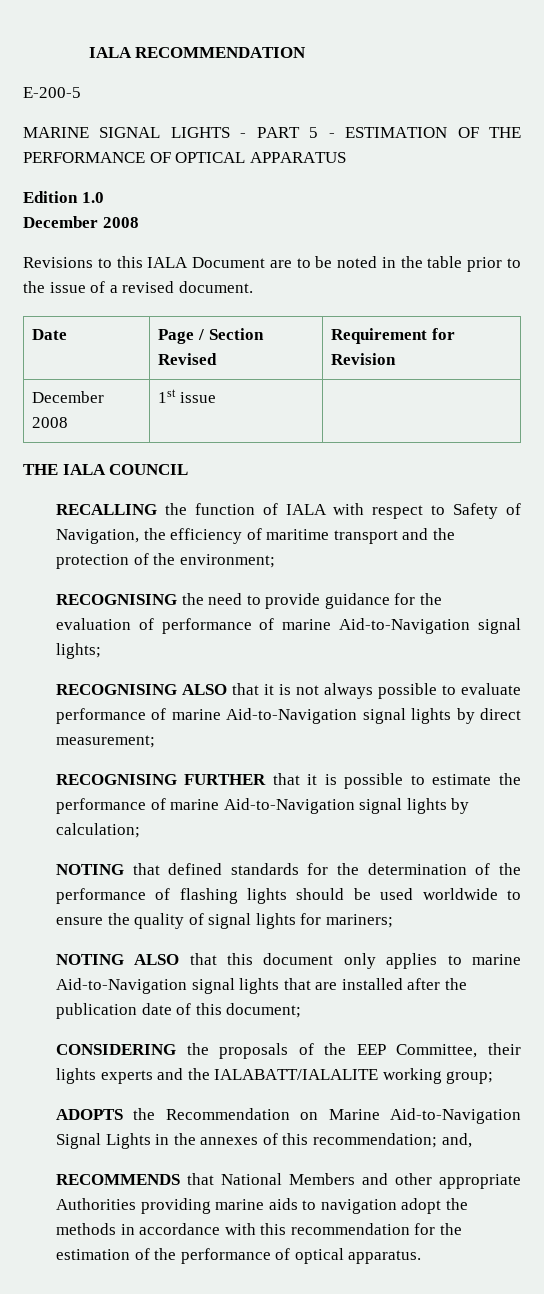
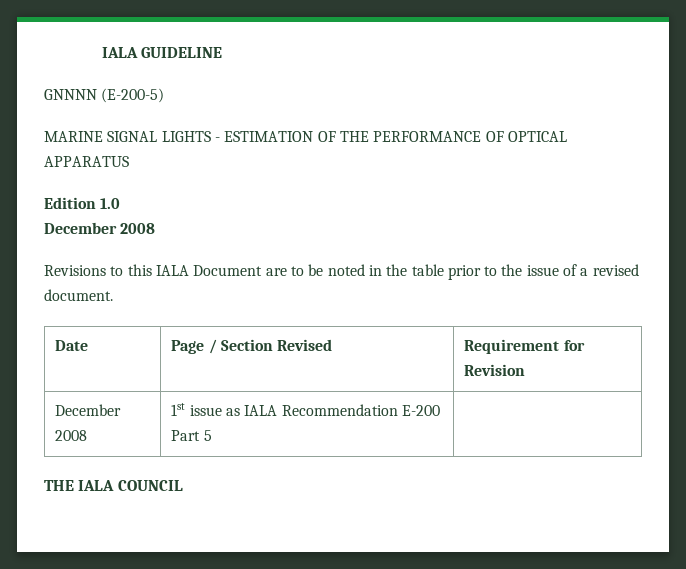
[88,47,307,58] [23,87,81,98] IALA RECOMMENDATION // E-200-5 -> [101,47,223,58] [44,88,165,103] IALA GUIDELINE // GNNNN (E-200-5)
[256,127,335,138] PART 5 - -> (220, 139) none
[23,464,189,475] [55,503,521,519] [55,528,456,544] [55,553,275,569] [55,593,443,609] [55,618,521,634] [55,643,101,659] [55,683,522,699] [55,708,521,724] [55,735,155,748] [55,773,522,789] [55,798,470,814] [55,823,140,838] [55,863,521,875] [55,888,521,904] [55,913,394,929] [55,953,521,969] [55,978,468,994] [55,1003,302,1019] [55,1043,522,1059] [55,1068,494,1084] [55,1108,521,1124] [55,1133,472,1149] [55,1173,521,1189] [55,1198,469,1214] [55,1223,463,1235] [55,1248,422,1264] | // THE IALA COUNCIL // RECALLING the function of IALA with respect to Safety of Navigation, the efficiency of maritime transport and the protection of the environment; // RECOGNISING the need to provide guidance for the evaluation of performance of marine Aid-to-Navigation signal lights; // RECOGNISING ALSO that it is not always possible to evaluate performance of marine Aid-to-Navigation signal lights by direct measurement; // RECOGNISING FURTHER that it is possible to estimate the performance of marine Aid-to-Navigation signal lights by calculation; // NOTING that defined standards for the determination of the performance of flashing lights should be used worldwide to ensure the quality of signal lights for mariners; // NOTING ALSO that this document only applies to marine Aid-to-Navigation signal lights that are installed after the publication date of this document; // CONSIDERING the proposals of the EEP Committee, their lights experts and the IALABATT/IALALITE working group; // ADOPTS the Recommendation on Marine Aid-to-Navigation Signal Lights in the annexes of this recommendation; and, // RECOMMENDS that National Members and other appropriate Authorities providing marine aids to navigation adopt the methods in accordance with this recommendation for the estimation of the performance of optical apparatus. -> [226,404,441,416] [171,430,212,441] [44,480,183,491] as IALA Recommendation E-200 Part 5 | // THE IALA COUNCIL

